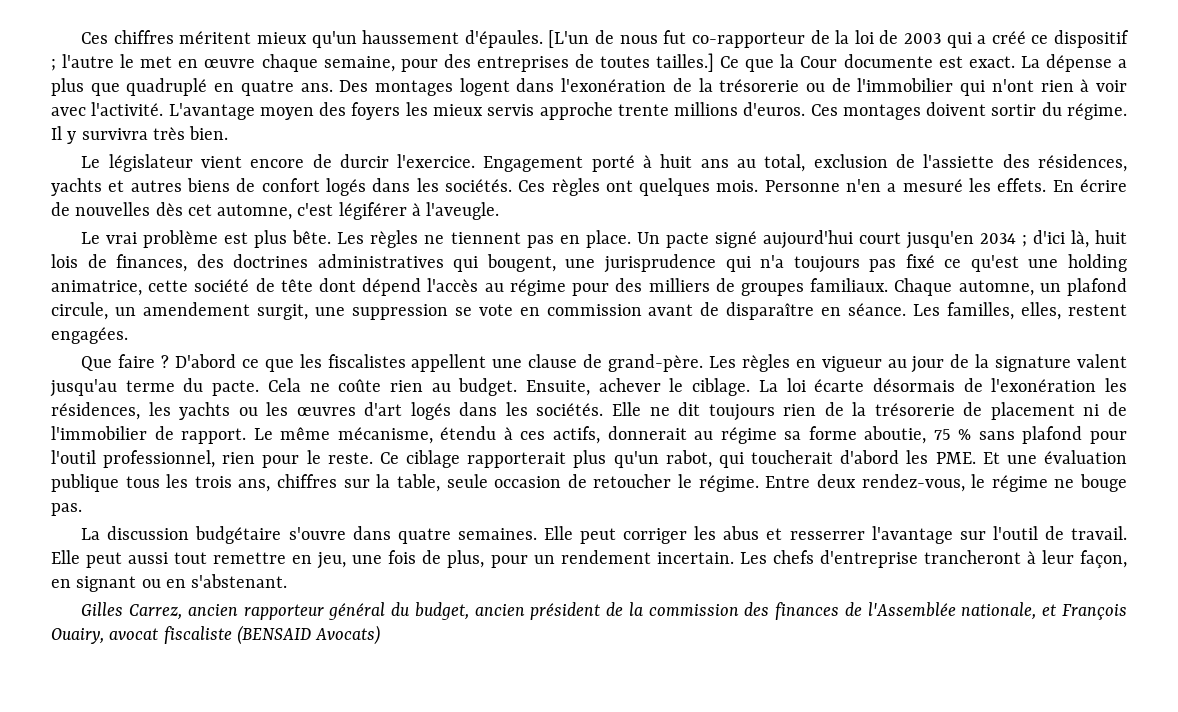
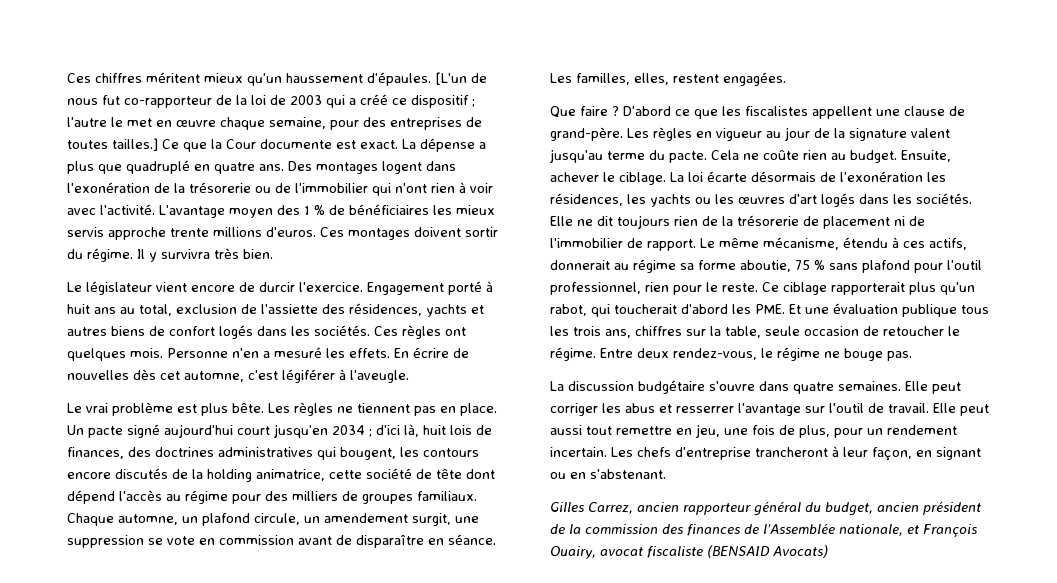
[351,102,401,120] foyers -> [304,204,429,215] 1 % de bénéficiaires
[565,254,1059,273] une jurisprudence qui n'a toujours pas fixé ce qu'est une -> [400,447,479,457] [67,468,203,479] les contours encore discutés de la

